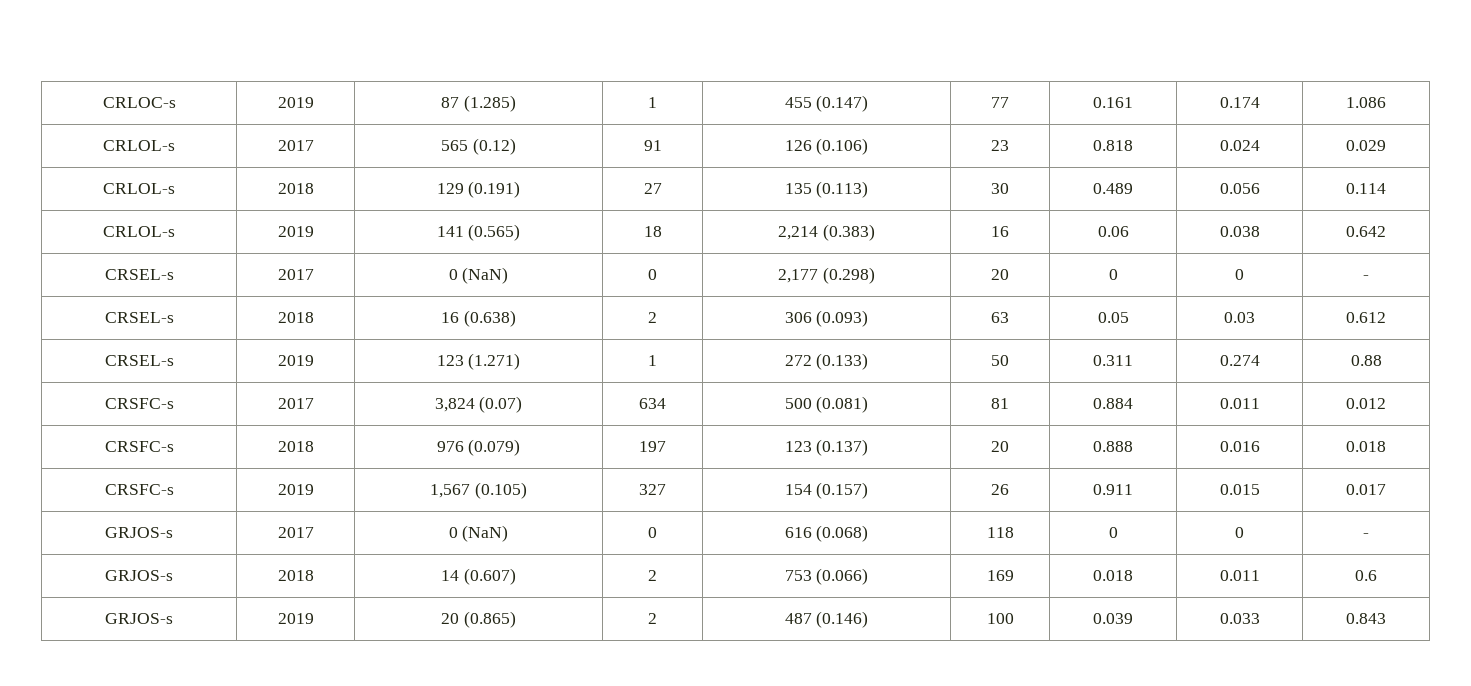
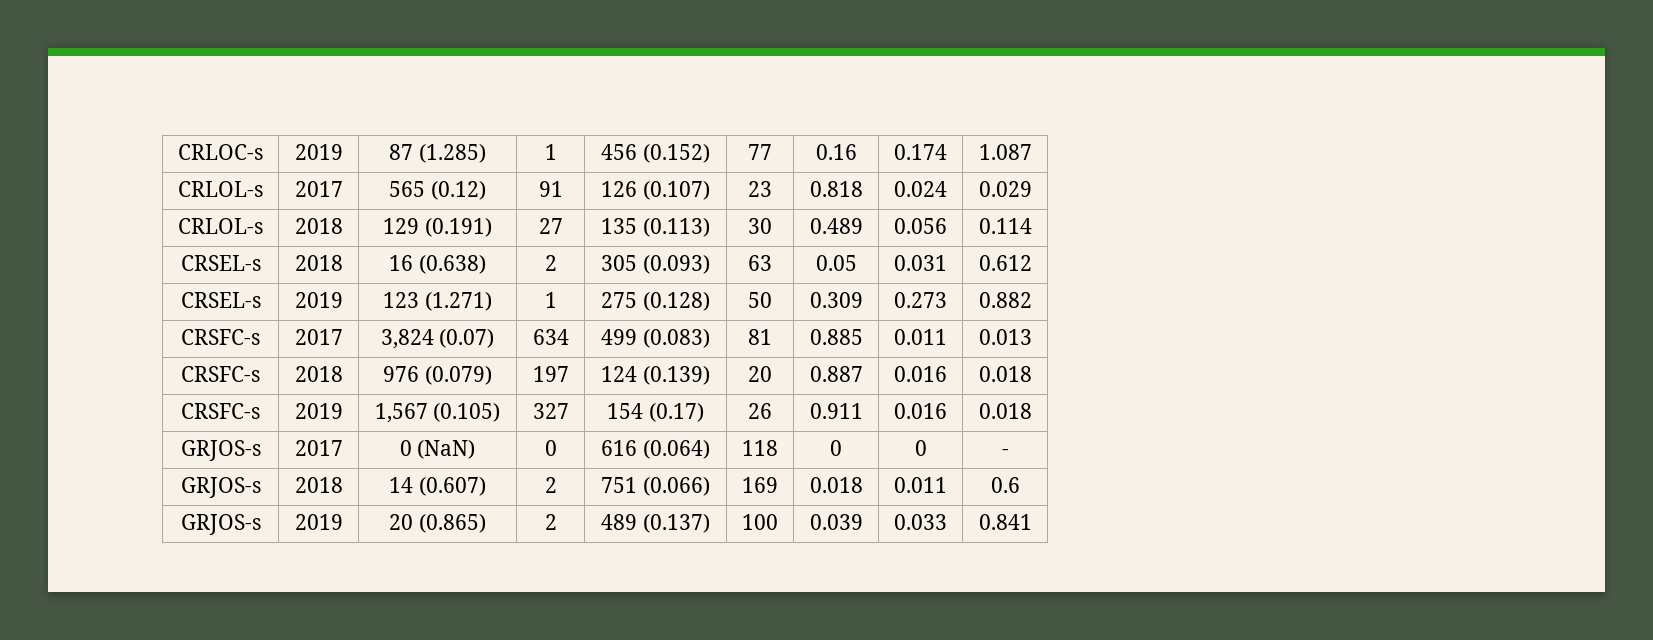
[784,95,869,112] 455 (0.147) -> [601,144,710,163] 456 (0.152)
[1093,97,1133,108] 0.161 -> [815,144,857,160] 0.16
[1346,97,1386,108] 1.086 -> [978,144,1032,160] 1.087
[816,138,869,155] (0.106) -> [642,181,710,200] (0.107)
[103,226,175,237] [277,226,314,237] [436,224,521,241] [643,226,662,237] [778,224,875,241] [991,226,1009,237] [1097,226,1129,237] [1219,226,1260,237] [1346,226,1386,237] [104,269,174,280] [277,269,314,280] [448,267,509,284] [648,269,657,280] [778,267,875,284] [991,269,1009,280] [1108,269,1118,280] [1235,269,1244,280] [1363,275,1369,280] // CRLOL-s | 2019 | 141 (0.565) | 18 | 2,214 (0.383) | 16 | 0.06 | 0.038 | 0.642 // CRSEL-s | 2017 | 0 (NaN) | 0 | 2,177 (0.298) | 20 | 0 | 0 | - -> (1032, 226) none
[784,312,812,323] 306 -> [601,255,638,271] 305
[1224,312,1255,323] 0.03 -> [894,255,947,271] 0.031
[784,353,869,370] 272 (0.133) -> [601,292,710,311] 275 (0.128)
[1093,355,1133,366] [1219,355,1260,366] [1350,355,1382,366] 0.311 | 0.274 | 0.88 -> [809,292,863,308] [894,292,947,308] [978,292,1032,308] 0.309 | 0.273 | 0.882
[784,396,869,413] 500 (0.081) -> [601,329,710,348] 499 (0.083)
[1093,398,1133,409] [1219,398,1260,409] [1346,398,1386,409] 0.884 | 0.011 | 0.012 -> [809,329,863,345] [894,329,947,345] [978,329,1032,345] 0.885 | 0.011 | 0.013
[784,439,869,456] [991,441,1009,452] [1093,441,1133,452] 123 (0.137) | 20 | 0.888 -> [601,366,710,385] [748,366,772,382] [809,366,863,382] 124 (0.139) | 20 | 0.887
[816,482,869,499] (0.157) -> [648,403,704,422] (0.17)
[1219,484,1260,495] [1346,484,1386,495] 0.015 | 0.017 -> [894,403,947,419] [978,403,1032,419] 0.016 | 0.018
[816,525,869,542] (0.068) -> [642,440,710,459] (0.064)
[784,570,812,581] 753 -> [601,477,638,493] 751
[784,611,869,628] 487 (0.146) -> [601,514,710,533] 489 (0.137)
[1346,613,1386,624] 0.843 -> [978,514,1032,530] 0.841

